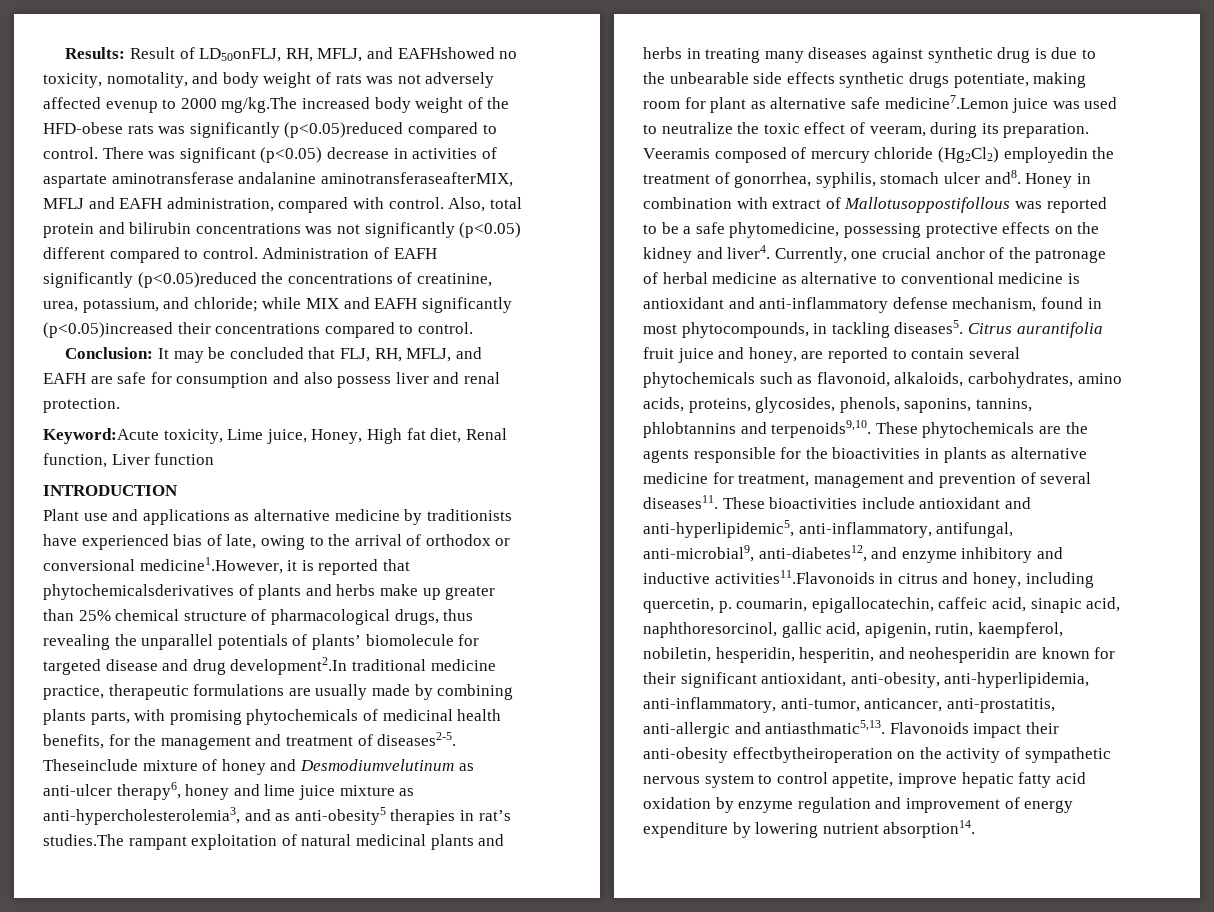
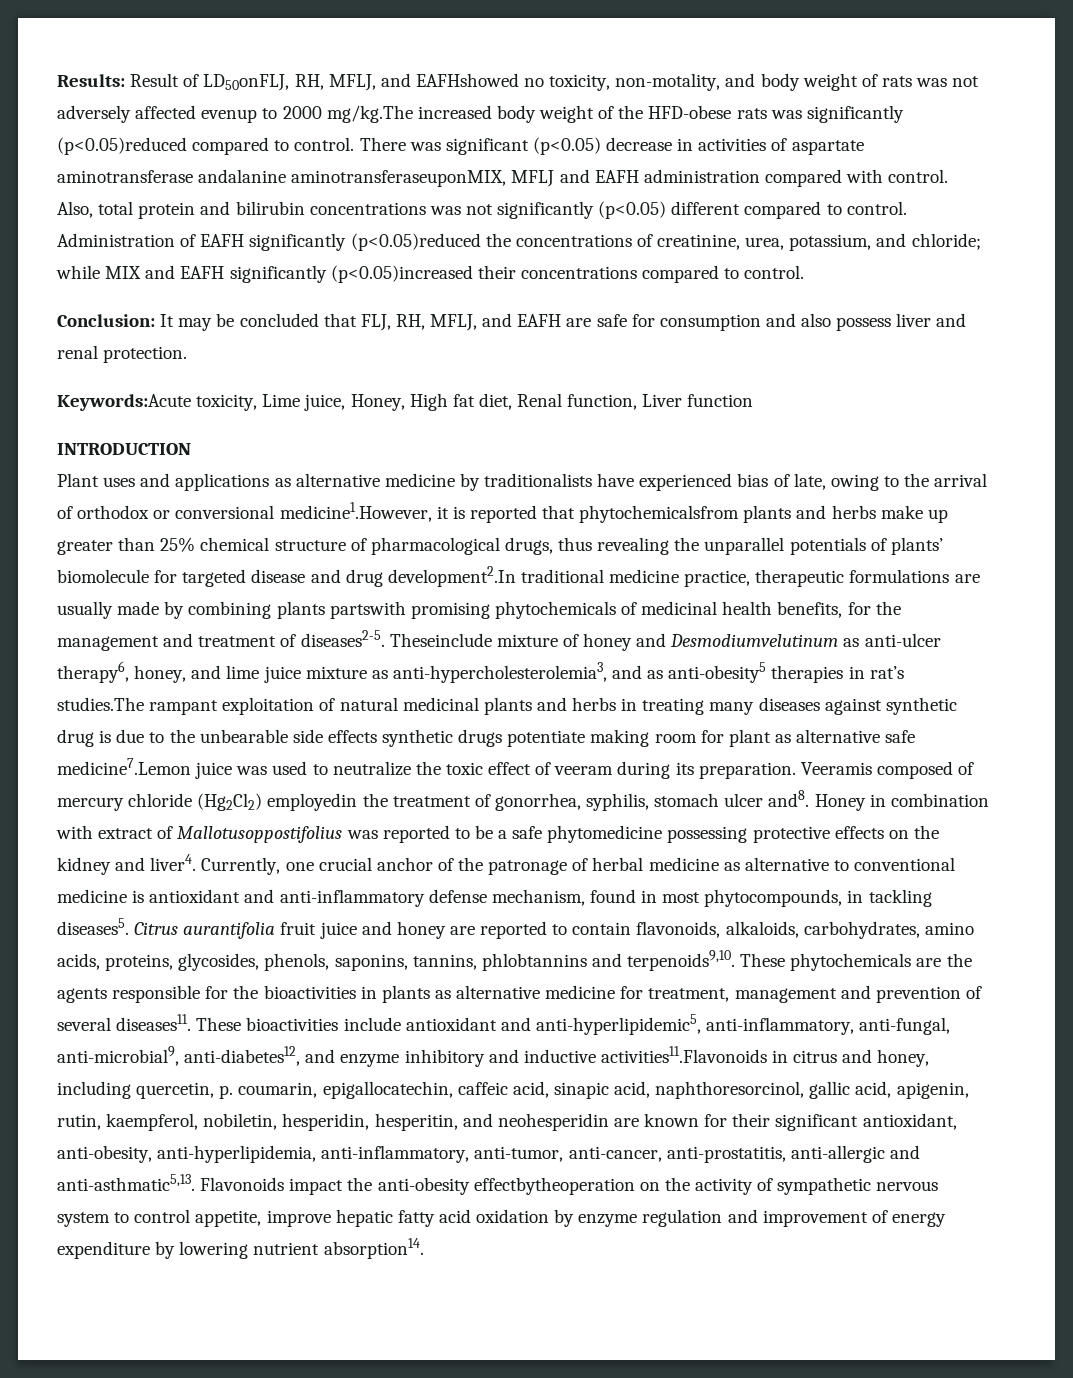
[106,72,188,88] nomotality, -> [615,73,721,91] non-motality,
[320,172,513,187] aminotransferaseafterMIX, -> [291,170,507,187] aminotransferaseuponMIX,
[166,197,274,212] administration, -> [643,169,760,183] administration
[43,428,159,444] Keyword:Acute -> [57,394,191,411] Keywords:Acute
[83,513,108,521] use -> [103,477,136,487] uses
[426,509,512,521] traditionists -> [484,473,593,487] traditionalists
[43,584,254,600] phytochemicalsderivatives of -> [579,505,740,523] phytochemicalsfrom
[90,709,166,725] parts, with -> [329,601,406,619] partswith
[185,784,230,800] honey -> [134,665,187,683] honey,
[953,73,1029,88] potentiate, -> [507,730,586,747] potentiate
[869,126,926,137] veeram, -> [554,766,614,775] veeram
[844,197,1011,213] Mallotusoppostifollous -> [177,826,343,843] Mallotusoppostifolius
[729,222,840,238] phytomedicine, -> [547,825,663,843] phytomedicine
[748,347,797,363] honey, -> [396,921,446,939] honey
[968,347,1020,359] [643,372,890,388] several phytochemicals such as flavonoid, -> [636,921,721,938] flavonoids,
[936,522,1014,538] antifungal, -> [859,1017,951,1035] anti-fungal,
[864,698,943,712] anticancer, -> [568,1146,662,1162] anti-cancer,
[765,720,886,734] antiasthmatic5,13. -> [57,1174,195,1191] anti-asthmatic5,13.
[1025,722,1059,734] [643,747,893,763] their anti-obesity effectbytheiroperation -> [347,1177,635,1195] the anti-obesity effectbytheoperation

